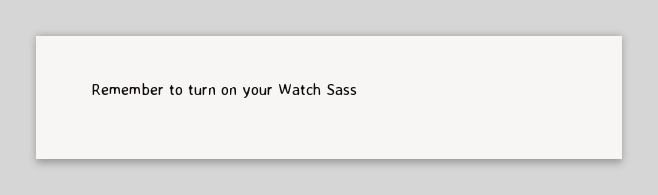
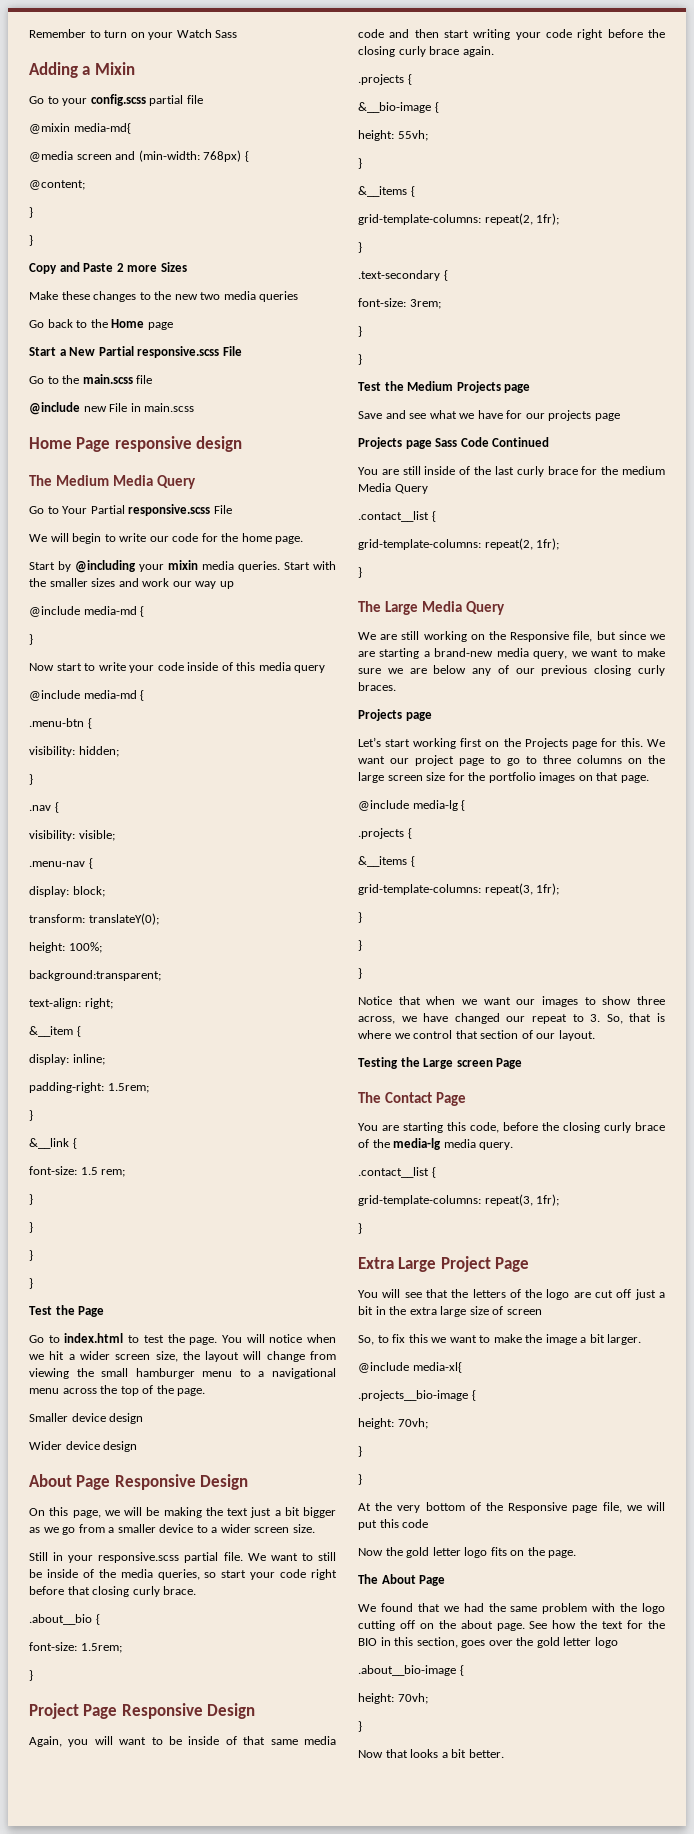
(357, 89) none -> [29,62,135,78] [29,94,203,106] [29,123,131,134] [29,150,249,162] [29,180,85,190] [29,207,33,218] [29,235,33,246] [29,262,187,274] [29,291,299,302] [29,319,173,330] [29,346,242,358] [29,374,153,384] [29,402,195,415] [29,436,243,452] [29,475,197,489] [29,504,232,516] [29,533,304,544] [29,560,336,573] [29,578,234,589] [29,606,145,617] [29,634,33,645] [29,662,326,673] [29,690,145,701] [29,718,92,729] [29,746,119,757] [29,774,33,785] [29,802,59,813] [29,830,115,841] [29,858,93,869] [29,886,105,897] [29,913,159,925] [29,942,102,953] [29,970,161,981] [29,998,113,1009] [29,1026,81,1037] [29,1054,105,1065] [29,1082,149,1093] [29,1110,33,1121] [29,1138,77,1149] [29,1166,126,1177] [29,1194,33,1205] [29,1222,33,1233] [29,1250,33,1261] [29,1278,33,1289] [29,1305,105,1317] [29,1333,336,1345] [29,1351,337,1362] [29,1368,337,1379] [29,1385,206,1396] [29,1413,144,1424] [29,1441,138,1452] [29,1474,249,1490] [29,1507,336,1518] [29,1524,315,1535] [29,1552,336,1563] [29,1569,337,1580] [29,1586,197,1597] [29,1614,100,1625] [29,1642,122,1653] [29,1670,33,1681] [29,1703,256,1719] [29,1736,336,1747] [358,29,665,40] [358,46,494,57] [358,74,412,85] [358,102,439,113] [358,130,428,141] [358,158,362,169] [358,186,415,197] [358,213,560,225] [358,242,362,253] [358,270,448,281] [358,298,441,309] [358,326,362,337] [358,354,362,365] [358,381,531,393] [358,410,620,421] [358,437,550,449] [358,466,665,477] [358,483,428,494] [358,511,436,522] [358,538,560,550] [358,567,362,578] [358,601,506,615] [358,631,665,642] [358,648,665,659] [358,665,665,676] [358,682,396,691] [358,709,432,721] [358,737,665,749] [358,755,665,766] [358,772,649,783] [358,800,466,811] [358,828,412,839] [358,856,415,867] [358,883,560,895] [358,912,362,923] [358,940,362,951] [358,968,362,979] [358,996,665,1007] [358,1013,665,1024] [358,1030,595,1041] [358,1057,523,1069] [358,1092,467,1106] [358,1122,665,1133] [358,1138,514,1150] [358,1167,436,1178] [358,1194,560,1206] [358,1223,362,1234] [358,1256,530,1272] [358,1289,666,1300] [358,1306,542,1317] [358,1334,642,1345] [358,1362,462,1373] [358,1390,476,1401] [358,1418,428,1429] [358,1446,362,1457] [358,1474,362,1485] [358,1502,665,1513] [358,1519,429,1530] [358,1547,577,1558] [358,1574,446,1586] [358,1603,665,1614] [358,1620,665,1631] [358,1637,618,1648] [358,1665,464,1676] [358,1693,428,1704] [358,1721,362,1732] [358,1749,504,1758] // Adding a Mixin // Go to your config.scss partial file // @mixin media-md{ // @media screen and (min-width: 768px) { // @content; // } // } // Copy and Paste 2 more Sizes // Make these changes to the new two media queries // Go back to the Home page // Start a New Partial responsive.scss File // Go to the main.scss file // @include new File in main.scss // Home Page responsive design // The Medium Media Query // Go to Your Partial responsive.scss File // We will begin to write our code for the home page. // Start by @including your mixin media queries. Start with the smaller sizes and work our way up // @include media-md { // } // Now start to write your code inside of this media query // @include media-md { // .menu-btn { // visibility: hidden; // } // .nav { // visibility: visible; // .menu-nav { // display: block; // transform: translateY(0); // height: 100%; // background:transparent; // text-align: right; // &__item { // display: inline; // padding-right: 1.5rem; // } // &__link { // font-size: 1.5 rem; // } // } // } // } // Test the Page // Go to index.html to test the page. You will notice when we hit a wider screen size, the layout will change from viewing the small hamburger menu to a navigational menu across the top of the page. // Smaller device design // Wider device design // About Page Responsive Design // On this page, we will be making the text just a bit bigger as we go from a smaller device to a wider screen size. // Still in your responsive.scss partial file. We want to still be inside of the media queries, so start your code right before that closing curly brace. // .about__bio { // font-size: 1.5rem; // } // Project Page Responsive Design // Again, you will want to be inside of that same media code and then start writing your code right before the closing curly brace again. // .projects { // &__bio-image { // height: 55vh; // } // &__items { // grid-template-columns: repeat(2, 1fr); // } // .text-secondary { // font-size: 3rem; // } // } // Test the Medium Projects page // Save and see what we have for our projects page // Projects page Sass Code Continued // You are still inside of the last curly brace for the medium Media Query // .contact__list { // grid-template-columns: repeat(2, 1fr); // } // The Large Media Query // We are still working on the Responsive file, but since we are starting a brand-new media query, we want to make sure we are below any of our previous closing curly braces. // Projects page // Let’s start working first on the Projects page for this. We want our project page to go to three columns on the large screen size for the portfolio images on that page. // @include media-lg { // .projects { // &__items { // grid-template-columns: repeat(3, 1fr); // } // } // } // Notice that when we want our images to show three across, we have changed our repeat to 3. So, that is where we control that section of our layout. // Testing the Large screen Page // The Contact Page // You are starting this code, before the closing curly brace of the media-lg media query. // .contact__list { // grid-template-columns: repeat(3, 1fr); // } // Extra Large Project Page // You will see that the letters of the logo are cut off just a bit in the extra large size of screen // So, to fix this we want to make the image a bit larger. // @include media-xl{ // .projects__bio-image { // height: 70vh; // } // } // At the very bottom of the Responsive page file, we will put this code // Now the gold letter logo fits on the page. // The About Page // We found that we had the same problem with the logo cutting off on the about page. See how the text for the BIO in this section, goes over the gold letter logo // .about__bio-image { // height: 70vh; // } // Now that looks a bit better.

